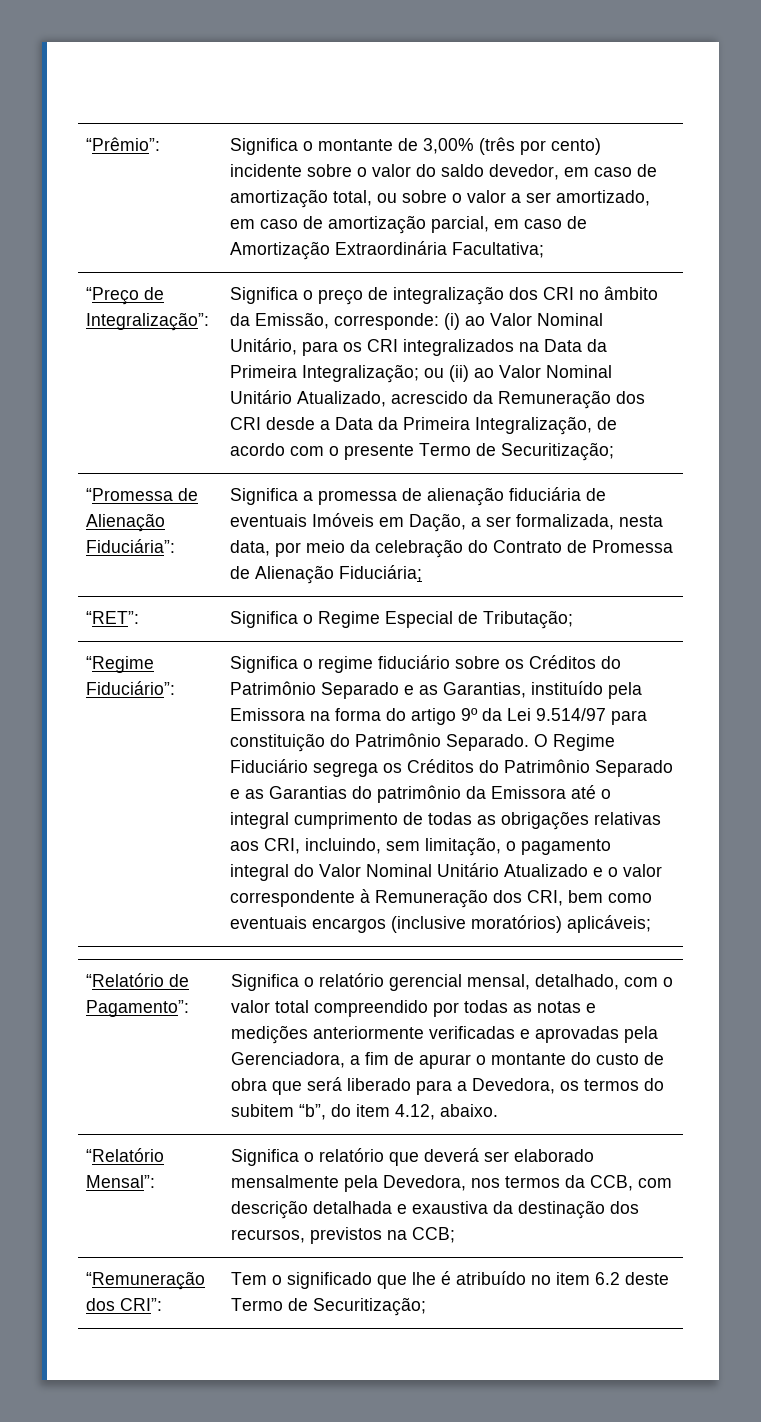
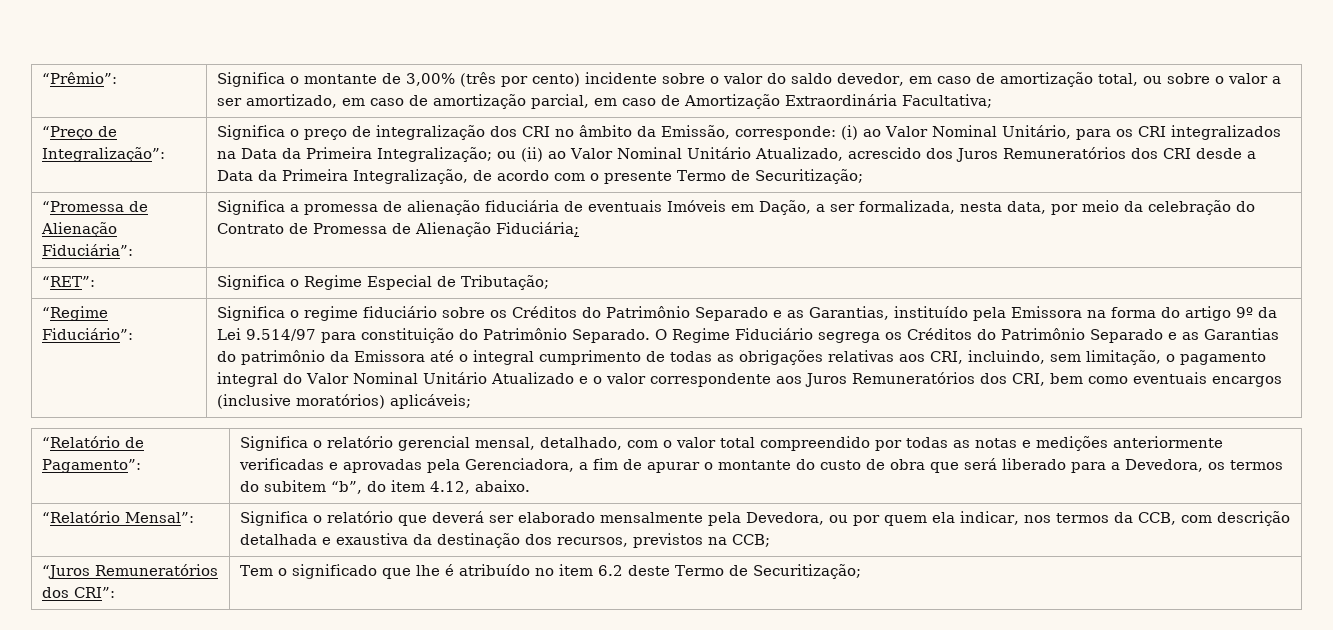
[473,390,612,409] da Remuneração -> [926,147,1127,162] dos Juros Remuneratórios
[360,889,489,908] à Remuneração -> [776,372,976,387] aos Juros Remuneratórios
(467, 1183) none -> [829,511,1020,526] ou por quem ela indicar,
[86,1271,206,1290] “Remuneração -> [42,564,219,579] “Juros Remuneratórios

